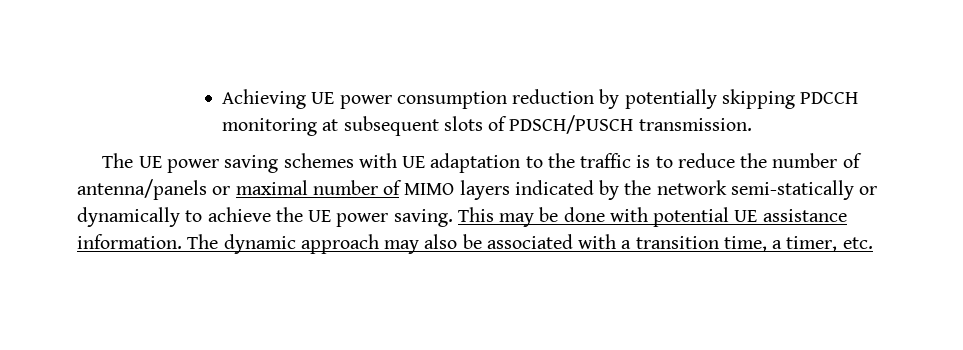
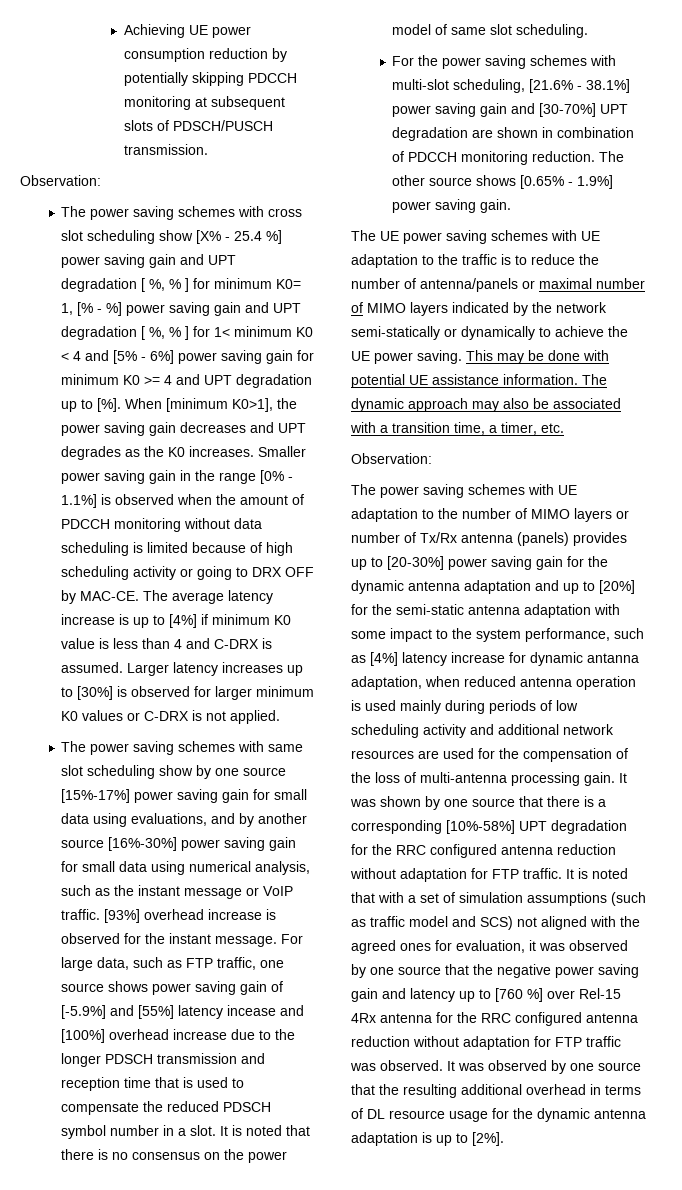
(752, 124) none -> [20,175,101,186] [61,206,303,220] [61,230,283,244] [61,254,237,268] [61,278,302,292] [61,302,302,316] [61,326,314,340] [61,350,315,364] [61,374,313,388] [61,398,298,412] [61,422,307,436] [61,446,307,460] [61,470,294,484] [61,494,305,508] [61,518,263,532] [61,542,294,556] [61,566,315,580] [61,590,274,604] [61,614,292,628] [61,638,273,649] [61,662,304,676] [61,686,315,700] [61,710,281,724] [61,741,304,755] [61,765,287,779] [61,789,308,803] [61,813,308,827] [61,837,297,851] [61,861,311,875] [61,885,294,899] [61,909,277,923] [61,933,304,947] [61,957,285,971] [61,981,284,995] [61,1005,305,1019] [61,1029,296,1043] [61,1053,266,1067] [61,1077,245,1091] [61,1101,272,1115] [61,1125,311,1139] [61,1149,288,1163] [392,24,589,38] [392,55,617,69] [392,79,631,93] [392,103,629,117] [392,127,635,141] [392,151,625,165] [392,175,614,189] [392,199,512,213] // Observation: // The power saving schemes with cross slot scheduling show [X% - 25.4 %] power saving gain and UPT degradation [ %, % ] for minimum K0= 1, [% - %] power saving gain and UPT degradation [ %, % ] for 1< minimum K0 < 4 and [5% - 6%] power saving gain for minimum K0 >= 4 and UPT degradation up to [%]. When [minimum K0>1], the power saving gain decreases and UPT degrades as the K0 increases. Smaller power saving gain in the range [0% - 1.1%] is observed when the amount of PDCCH monitoring without data scheduling is limited because of high scheduling activity or going to DRX OFF by MAC-CE. The average latency increase is up to [4%] if minimum K0 value is less than 4 and C-DRX is assumed. Larger latency increases up to [30%] is observed for larger minimum K0 values or C-DRX is not applied. // The power saving schemes with same slot scheduling show by one source [15%-17%] power saving gain for small data using evaluations, and by another source [16%-30%] power saving gain for small data using numerical analysis, such as the instant message or VoIP traffic. [93%] overhead increase is observed for the instant message. For large data, such as FTP traffic, one source shows power saving gain of [-5.9%] and [55%] latency incease and [100%] overhead increase due to the longer PDSCH transmission and reception time that is used to compensate the reduced PDSCH symbol number in a slot. It is noted that there is no consensus on the power model of same slot scheduling. // For the power saving schemes with multi-slot scheduling, [21.6% - 38.1%] power saving gain and [30-70%] UPT degradation are shown in combination of PDCCH monitoring reduction. The other source shows [0.65% - 1.9%] power saving gain.
(873, 243) none -> [351,453,432,464] [351,484,577,498] [351,508,629,522] [351,532,627,546] [351,556,608,570] [351,580,635,594] [351,604,620,618] [351,628,644,642] [351,652,639,666] [351,676,636,690] [351,700,578,714] [351,724,614,738] [351,748,628,762] [351,772,627,786] [350,796,606,810] [351,820,627,834] [351,844,616,858] [350,868,628,882] [351,892,646,906] [351,916,640,930] [351,940,628,954] [351,964,639,978] [351,988,621,1002] [351,1012,638,1026] [351,1036,621,1050] [350,1060,641,1074] [351,1084,641,1098] [351,1108,646,1122] [351,1132,504,1146] // Observation: // The power saving schemes with UE adaptation to the number of MIMO layers or number of Tx/Rx antenna (panels) provides up to [20-30%] power saving gain for the dynamic antenna adaptation and up to [20%] for the semi-static antenna adaptation with some impact to the system performance, such as [4%] latency increase for dynamic antanna adaptation, when reduced antenna operation is used mainly during periods of low scheduling activity and additional network resources are used for the compensation of the loss of multi-antenna processing gain. It was shown by one source that there is a corresponding [10%-58%] UPT degradation for the RRC configured antenna reduction without adaptation for FTP traffic. It is noted that with a set of simulation assumptions (such as traffic model and SCS) not aligned with the agreed ones for evaluation, it was observed by one source that the negative power saving gain and latency up to [760 %] over Rel-15 4Rx antenna for the RRC configured antenna reduction without adaptation for FTP traffic was observed. It was observed by one source that the resulting additional overhead in terms of DL resource usage for the dynamic antenna adaptation is up to [2%].

